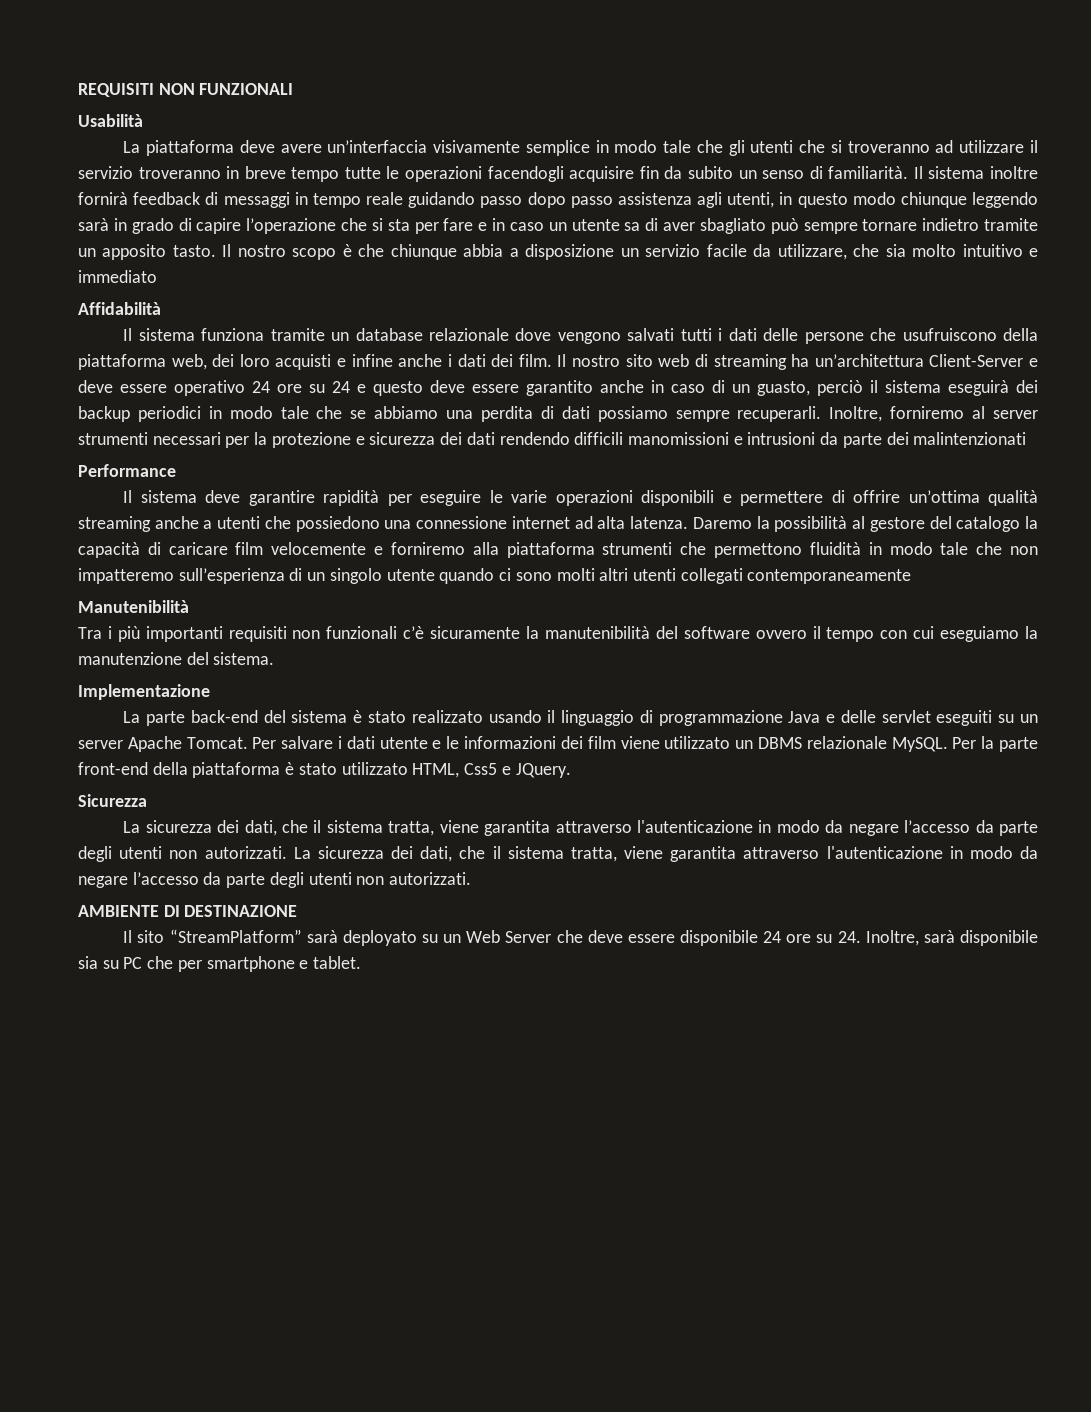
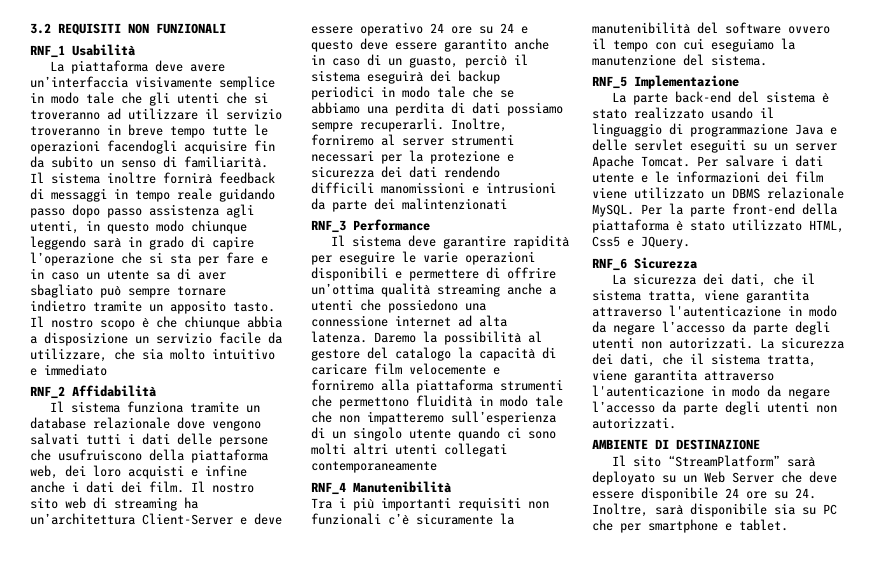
(78, 90) none -> [30,23,51,34] 3.2
(294, 89) none -> [30,45,65,58] RNF_1
(157, 276) none -> [30,386,65,399] RNF_2
(1027, 438) none -> [311,220,346,233] RNF_3
(912, 576) none -> [311,482,346,495] RNF_4
(275, 658) none -> [592,76,627,89] RNF_5
(571, 770) none -> [592,258,627,271] RNF_6

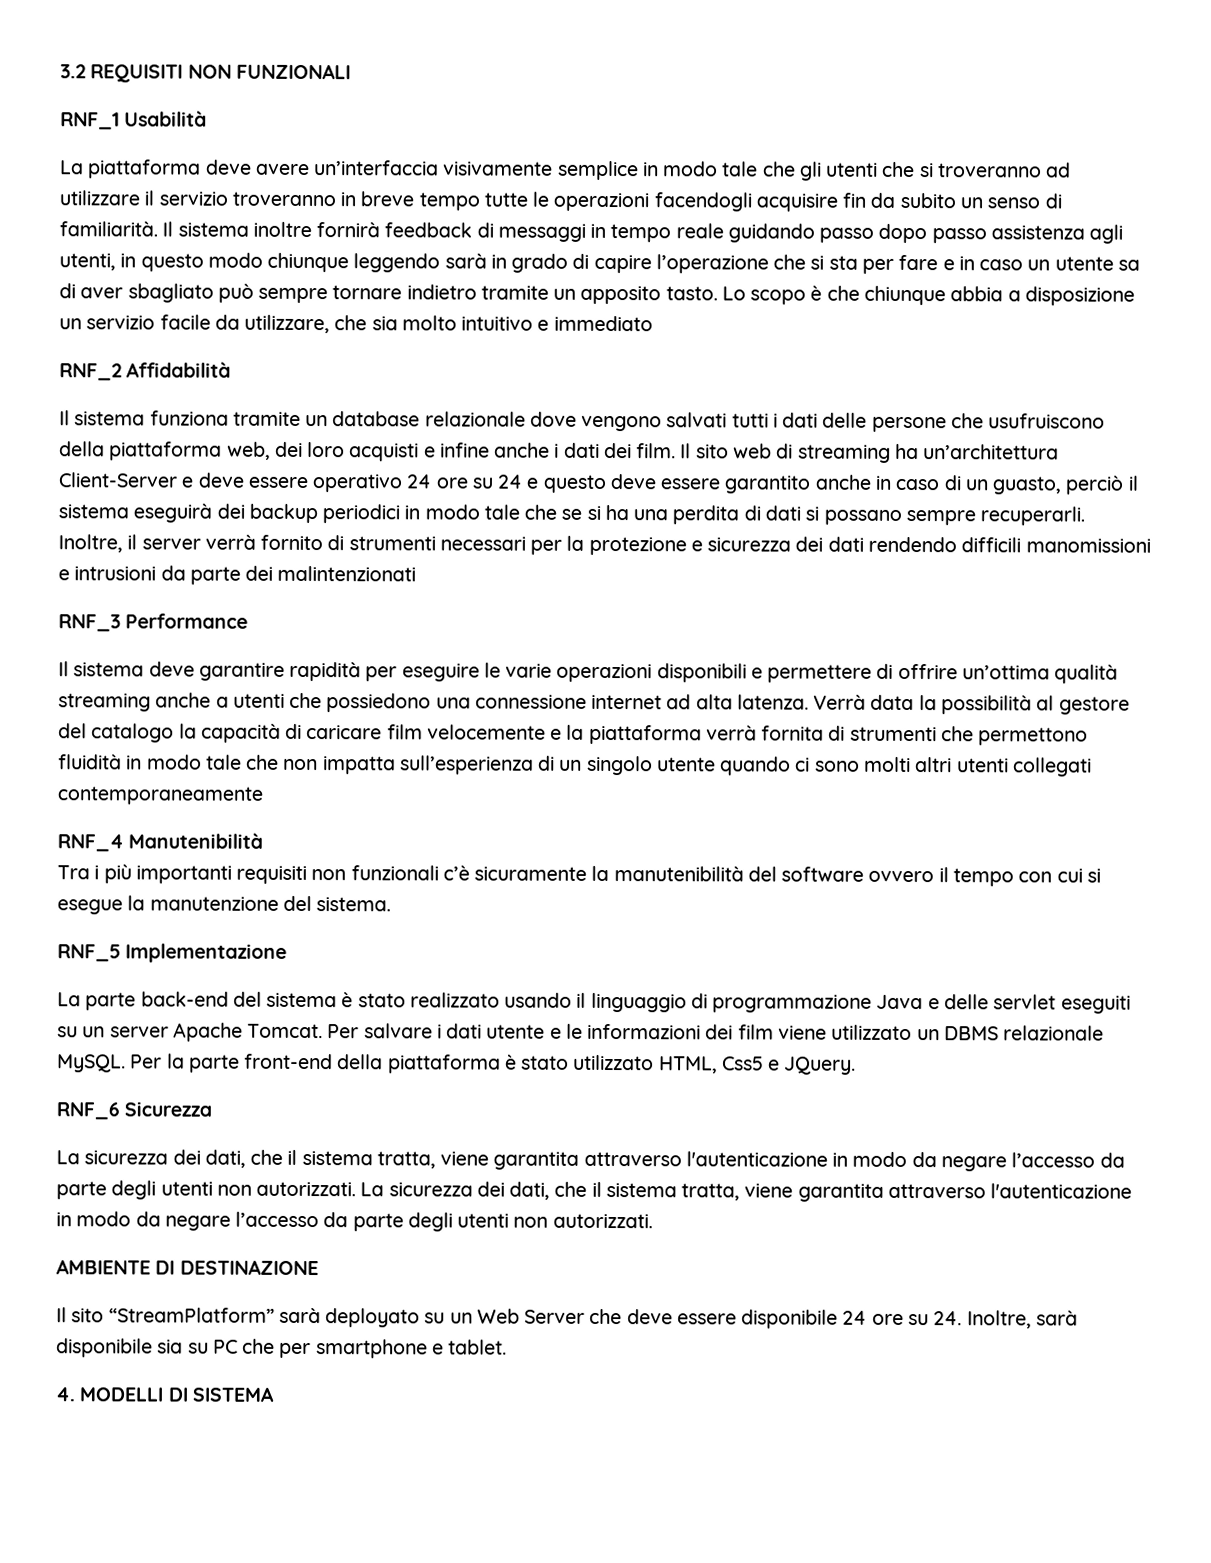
[30,316,93,328] Il nostro -> [721,286,746,301] Lo
[212,483,254,493] nostro -> (692, 451) none
[311,102,360,114] abbiamo -> [586,504,629,521] si ha
[507,102,563,116] possiamo -> [805,506,902,525] si possano
[311,134,444,146] forniremo al server -> [127,534,345,551] il server verrà fornito di
[374,332,416,343] Daremo -> [813,694,915,711] Verrà data
[311,379,493,393] forniremo alla piattaforma -> [566,724,846,745] la piattaforma verrà fornita di
[367,411,444,425] impatteremo -> [322,756,396,775] impatta
[711,38,774,52] eseguiamo -> [1086,868,1101,883] [57,899,123,915] si esegue
(788, 525) none -> [55,1386,274,1402] // 4. MODELLI DI SISTEMA

